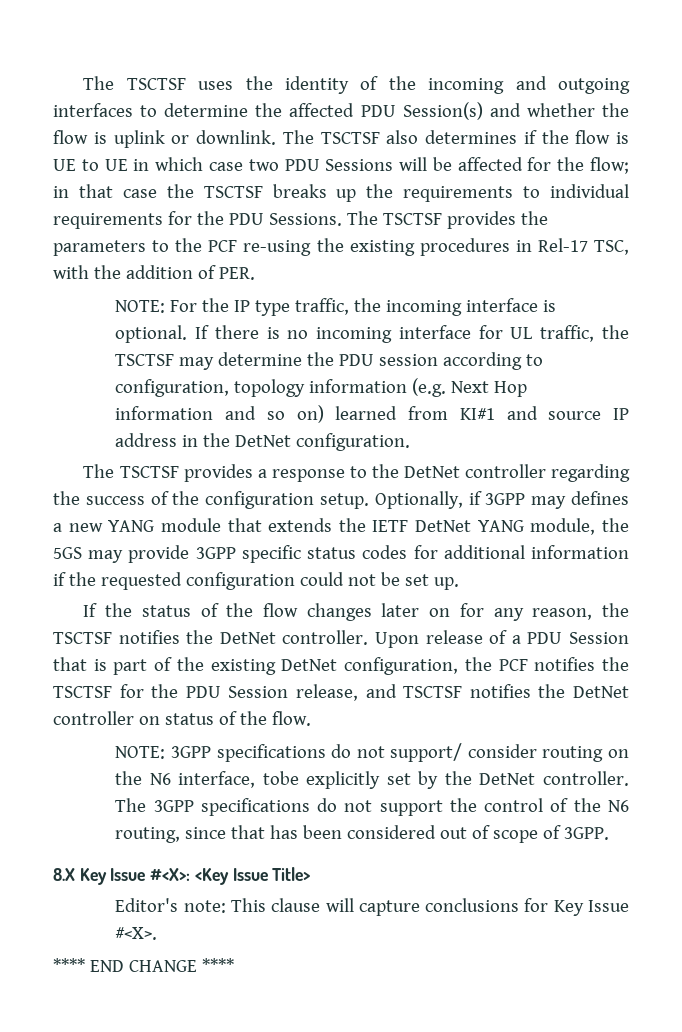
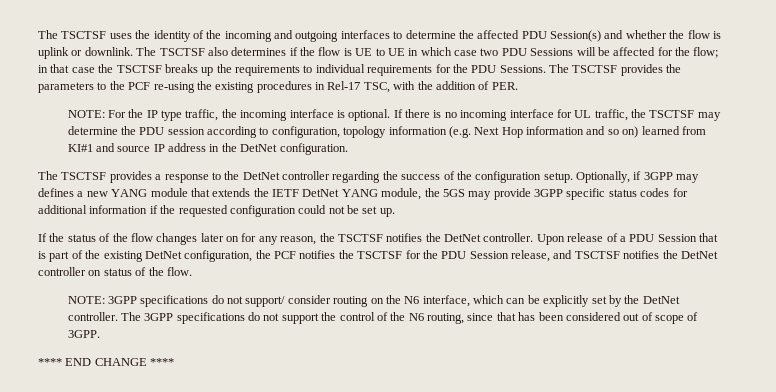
[262,771,299,785] tobe -> [473,295,540,304] which can be
[53,867,311,885] [115,898,630,916] [115,927,158,940] // 8.X Key Issue #<X>: <Key Issue Title> // Editor's note: This clause will capture conclusions for Key Issue #<X>. -> (100, 334) none

